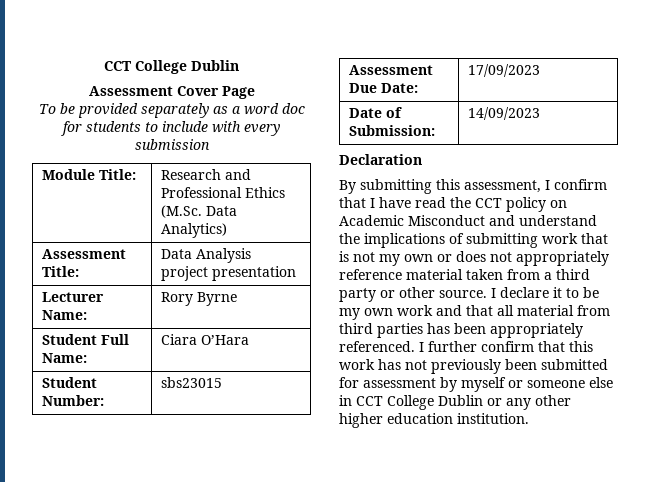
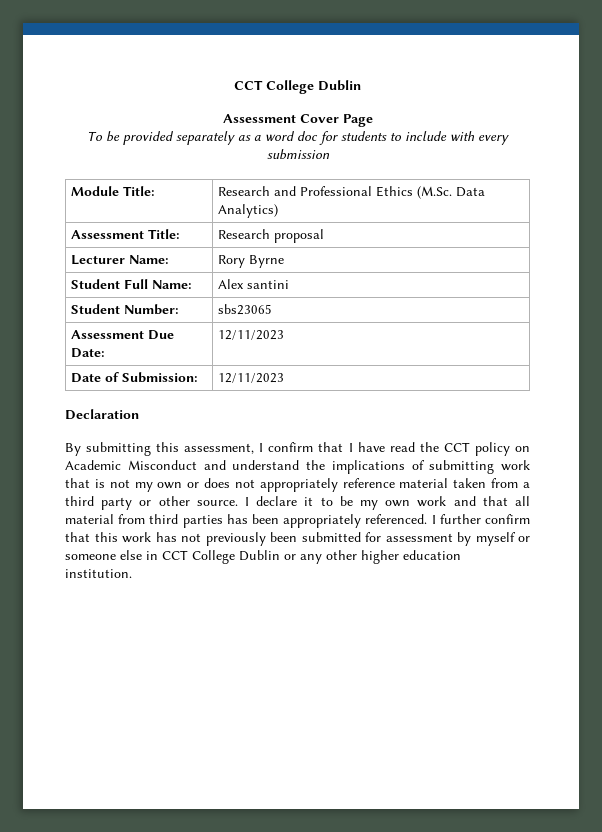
[160,248,251,263] [160,266,296,281] Data Analysis project presentation -> [217,229,324,243] Research proposal
[160,334,249,345] Ciara O’Hara -> [217,279,289,289] Alex santini
[160,377,222,388] sbs23015 -> [217,304,272,315] sbs23065
[467,64,540,77] 17/09/2023 -> [217,330,284,340] 12/11/2023
[467,107,540,120] 14/09/2023 -> [217,373,284,383] 12/11/2023

